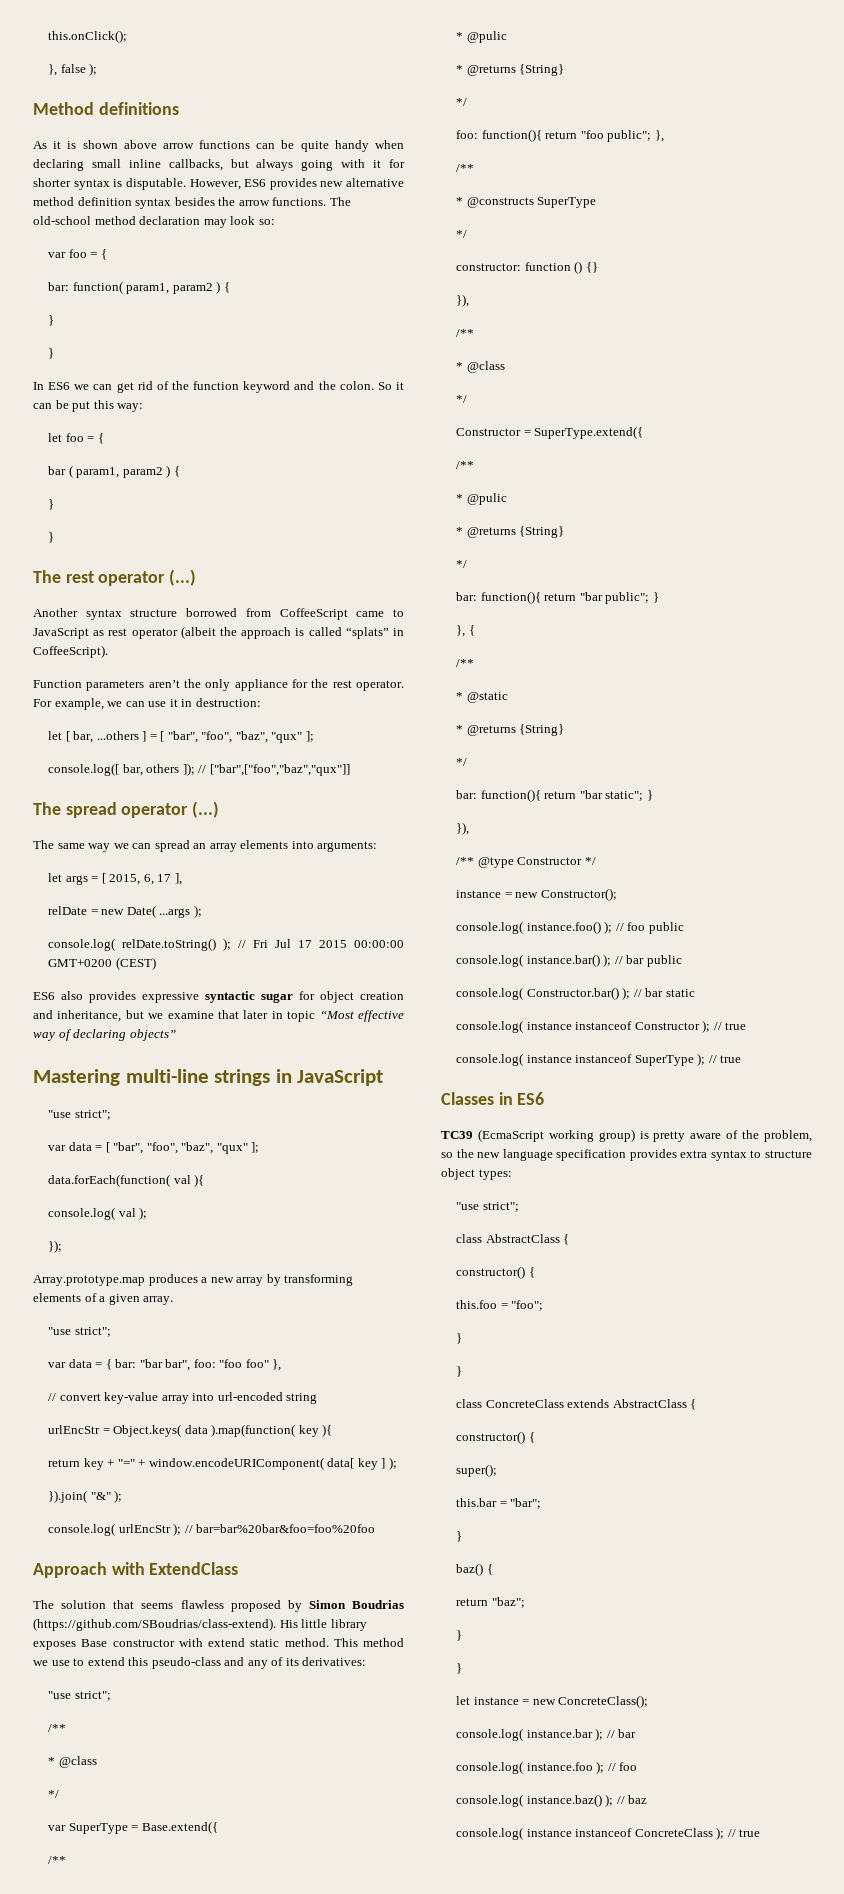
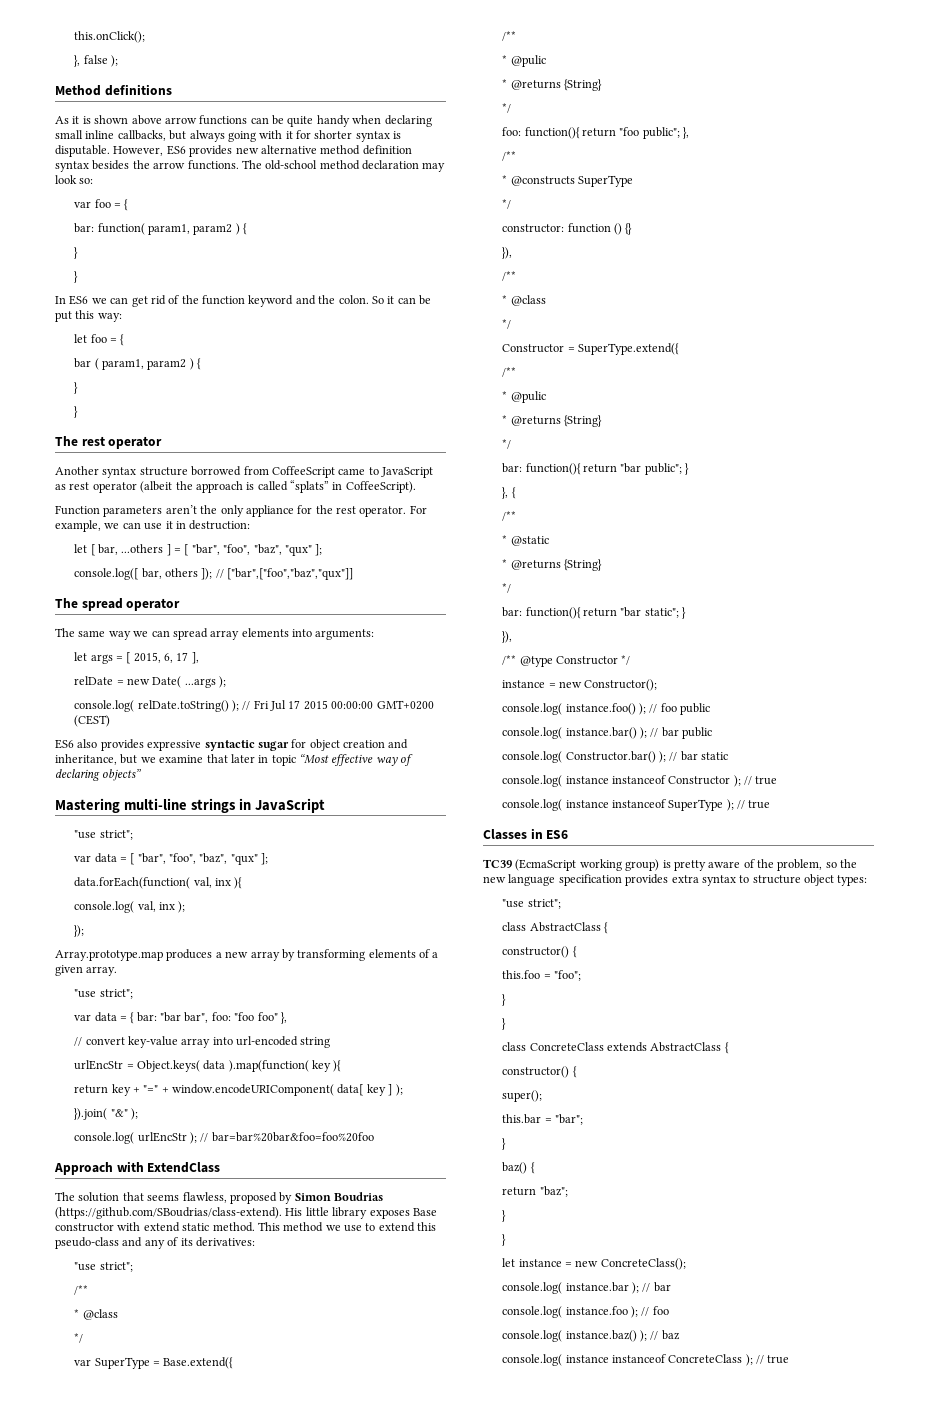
[169,569,197,586] (...) -> (163, 442) none
[192,801,220,818] (...) -> (181, 604) none
[193,843,207,849] an -> (208, 634) none
[173,1175,191,1184] val -> [193,877,231,888] val, inx
[118,1208,136,1217] val -> [137,901,175,912] val, inx
[180,1600,224,1609] flawless -> [182,1192,227,1203] flawless,

